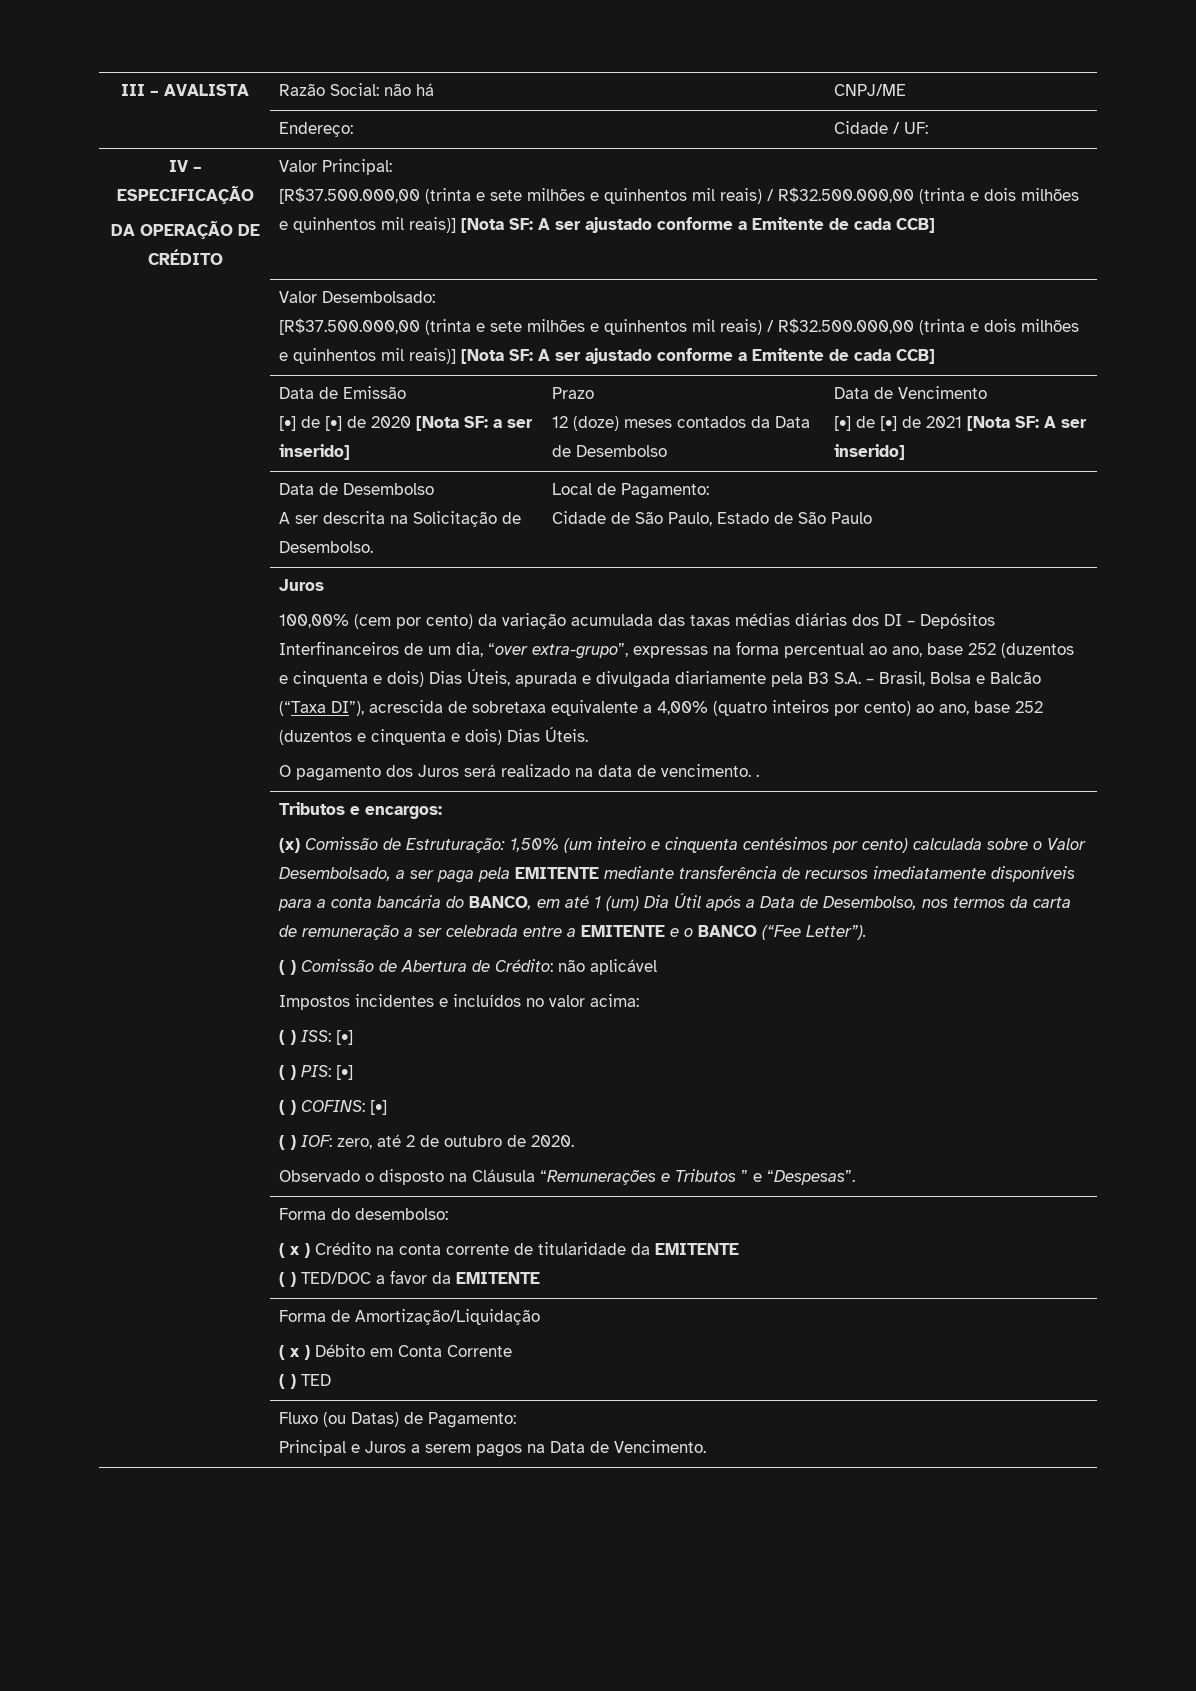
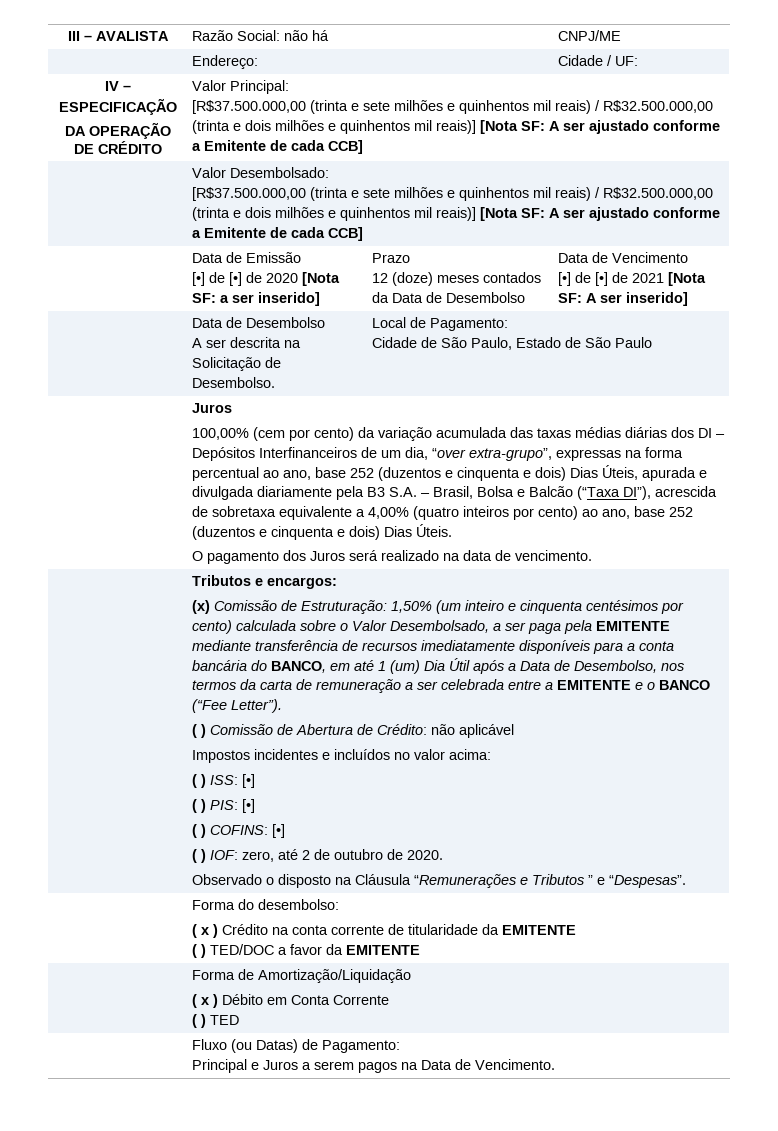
[756,774,760,777] . -> (592, 555) none

